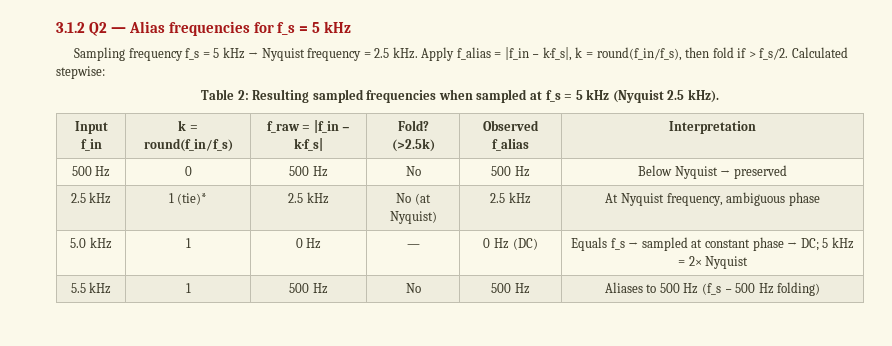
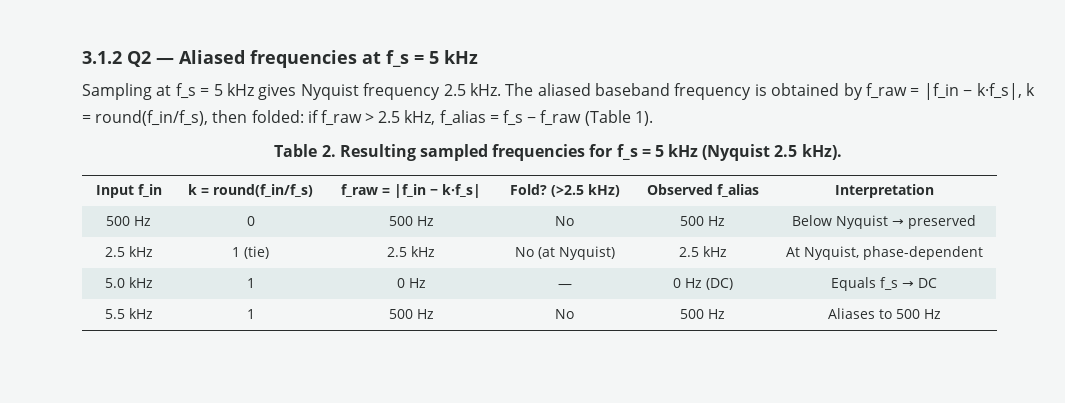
[128,21,274,36] Alias frequencies for -> [179,50,381,68] Aliased frequencies at
[128,47,259,61] frequency f_s = 5 kHz → -> [156,83,297,100] at f_s = 5 kHz gives
[363,52,371,58] = -> (441, 91) none
[421,47,491,61] Apply f_alias -> [505,83,908,100] The aliased baseband frequency is obtained by f_raw
[712,47,848,60] [56,66,105,79] fold if > f_s/2. Calculated stepwise: -> [251,110,653,126] folded: if f_raw > 2.5 kHz, f_alias = f_s − f_raw (Table 1).
[237,90,249,100] 2: -> [321,145,336,157] 2.
[438,89,542,103] when sampled at -> [589,144,613,157] for
[391,138,435,152] (>2.5k) -> [550,184,620,197] (>2.5 kHz)
[177,193,208,205] (tie)* -> [244,246,269,259] (tie)
[620,192,820,206] Nyquist frequency, ambiguous phase -> [803,246,983,260] Nyquist, phase-dependent
[641,237,854,251] [677,256,749,269] sampled at constant phase → DC; 5 kHz = 2× Nyquist -> [918,278,937,288] DC
[701,282,821,296] (f_s − 500 Hz folding) -> (941, 314) none

